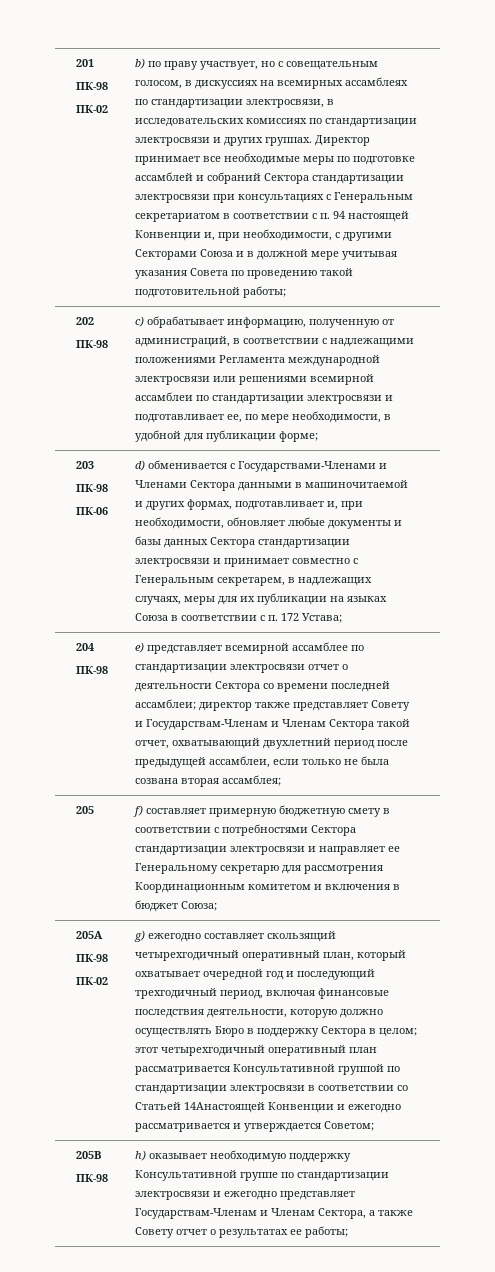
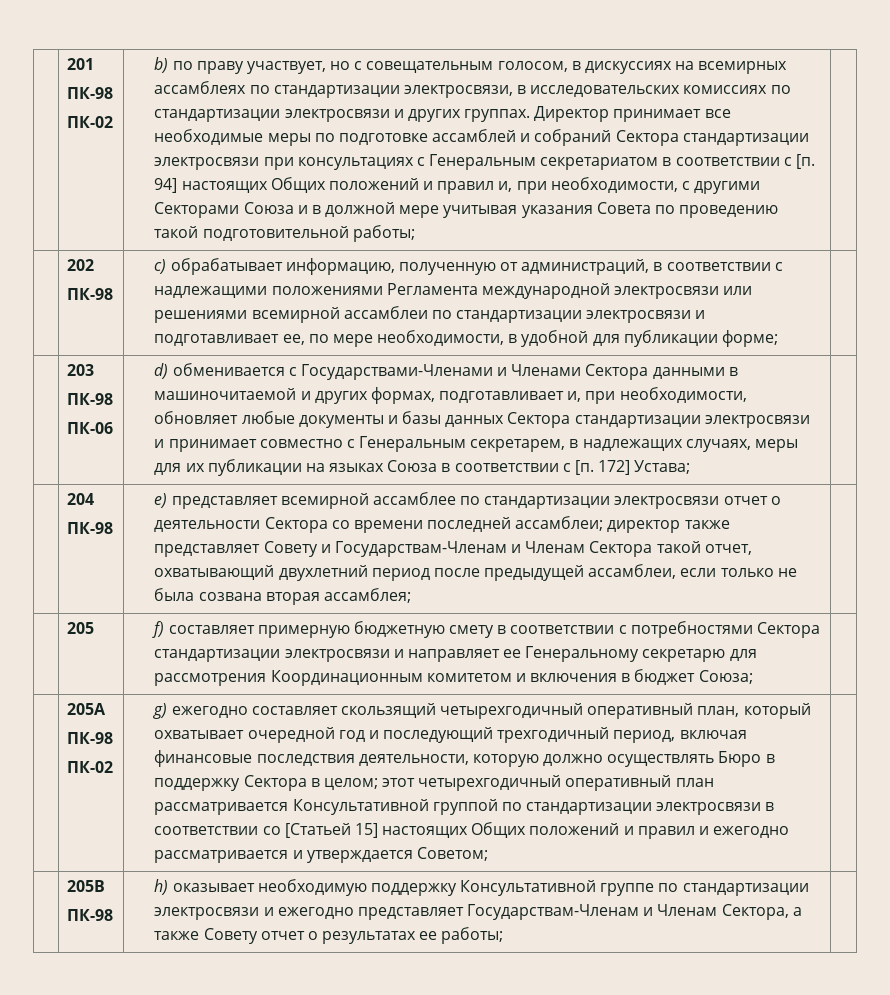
[320,211,410,222] [135,230,202,241] п. 94 настоящей Конвенции -> [795,154,815,169] [154,177,495,194] [п. 94] настоящих Общих положений и правил
[268,613,300,621] п. 172 -> [574,460,631,475] [п. 172]
[135,1102,335,1113] Статьей 14Aнастоящей Конвенции -> [284,822,695,839] [Статьей 15] настоящих Общих положений и правил

